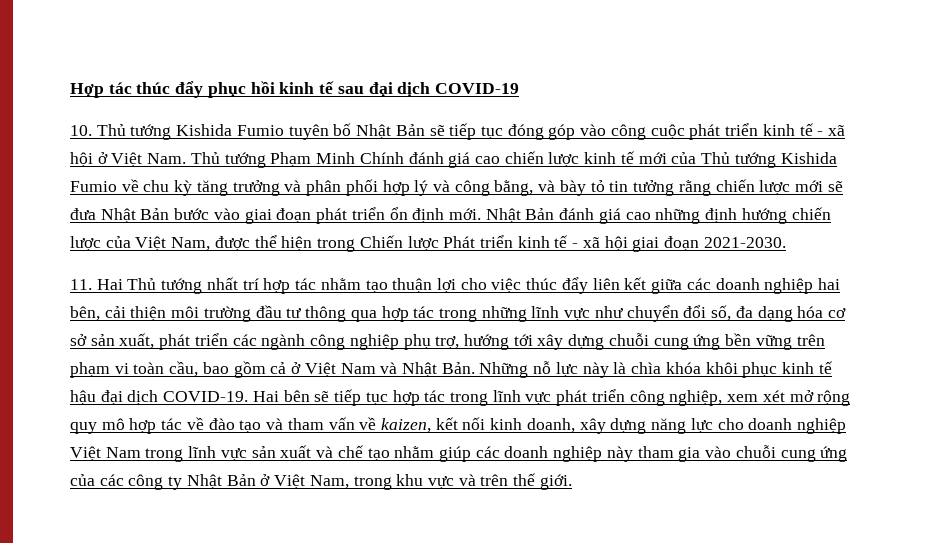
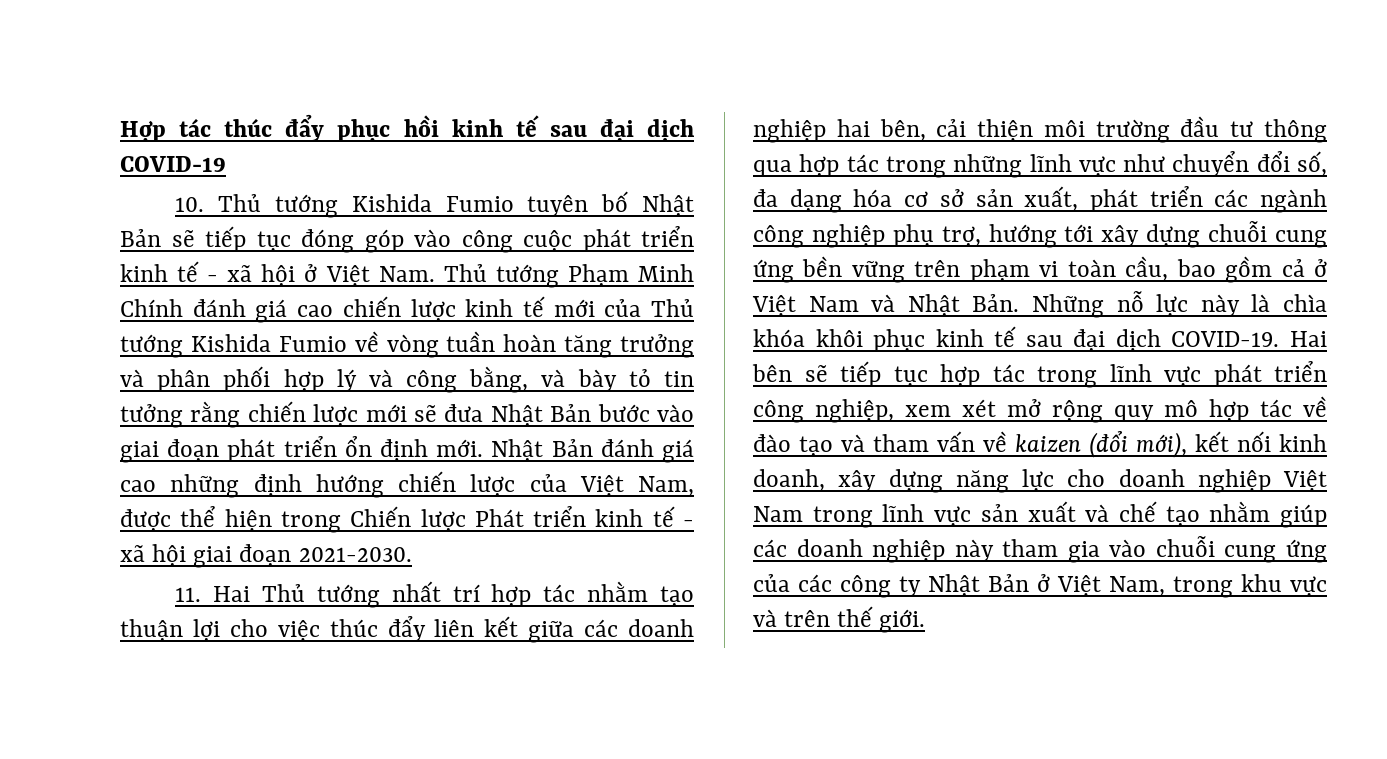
[143,180,193,196] chu kỳ -> [386,331,557,358] vòng tuần hoàn
[70,390,96,405] hậu -> [1025,335,1063,347] sau
[380,418,431,433] kaizen, -> [1015,431,1187,458] kaizen (đổi mới),

